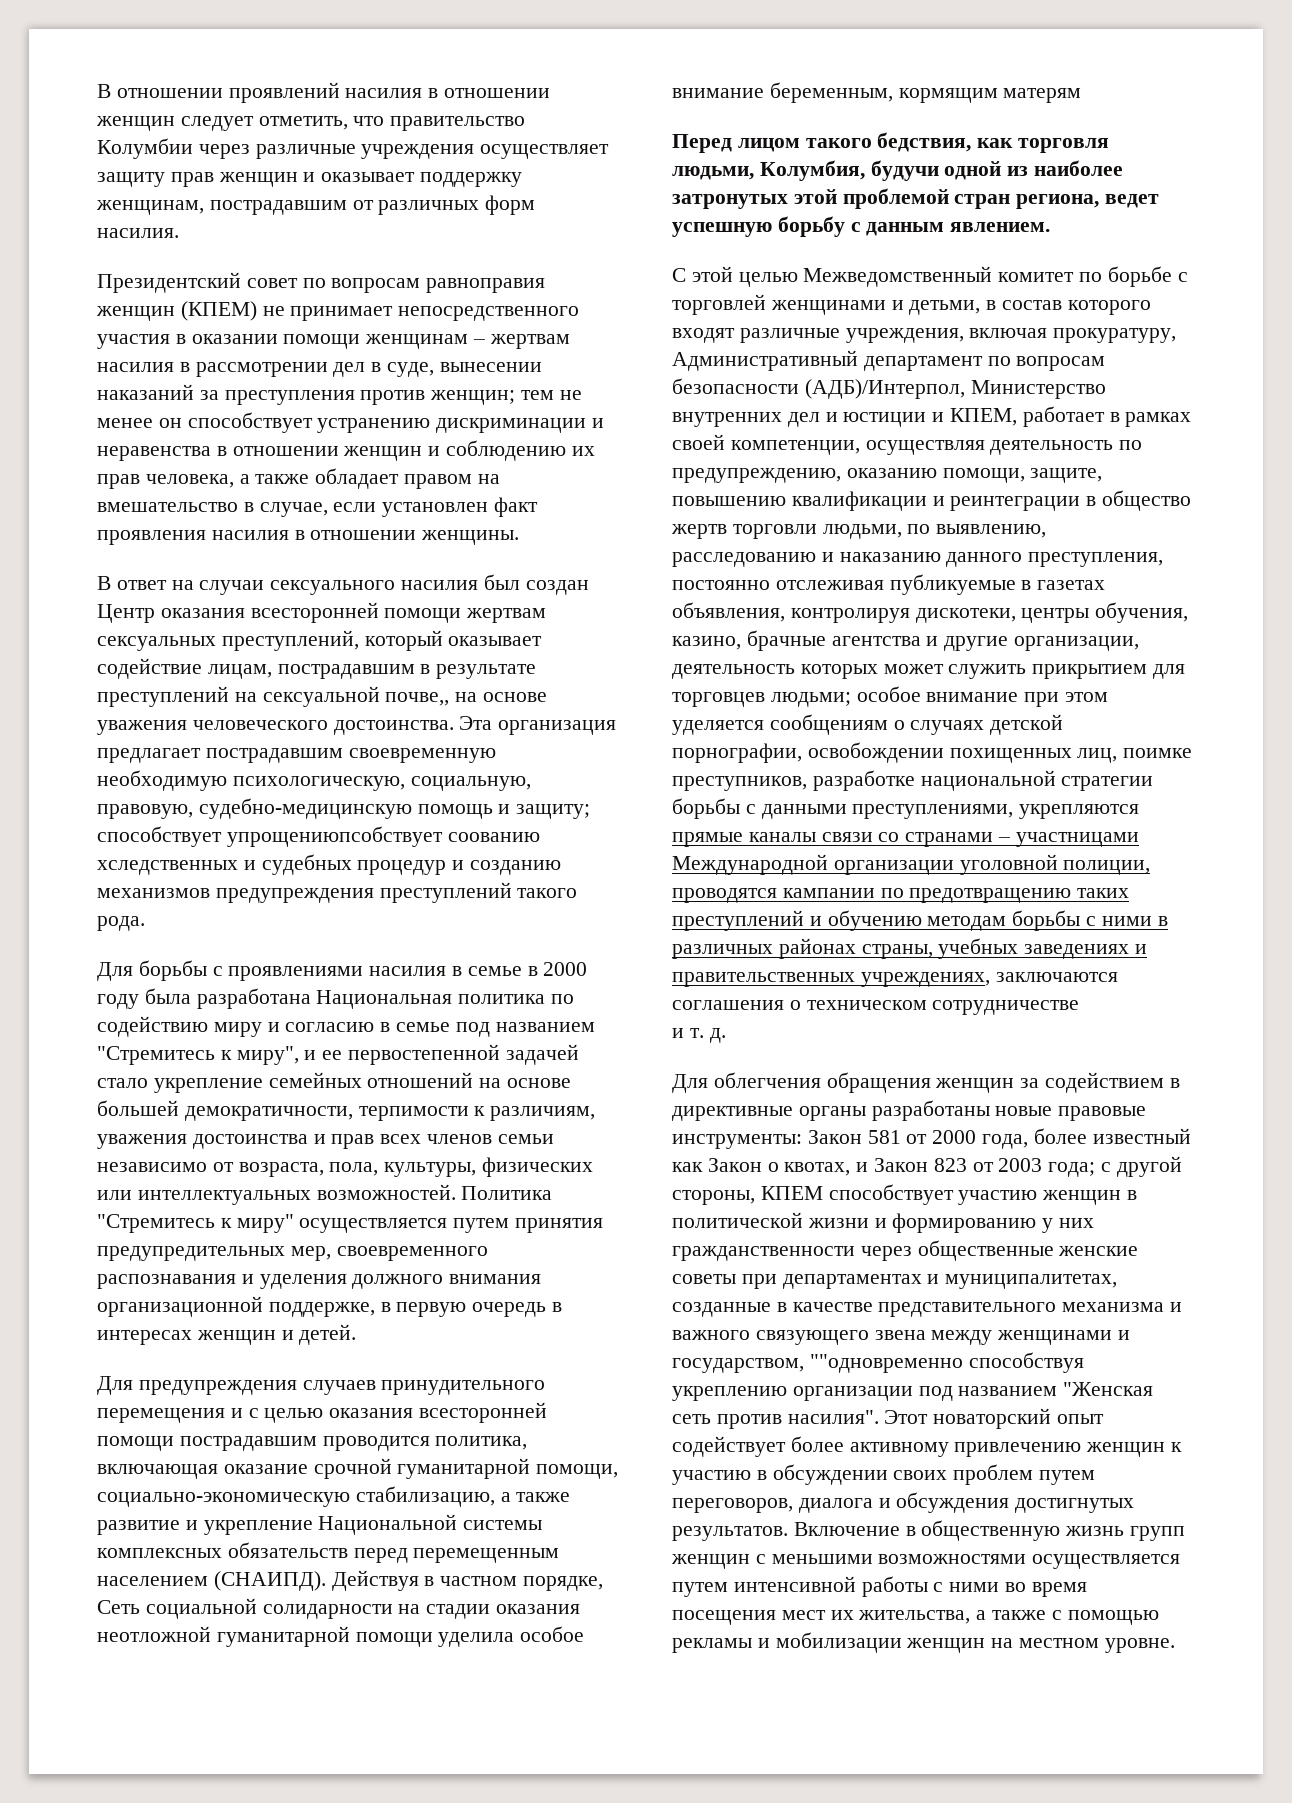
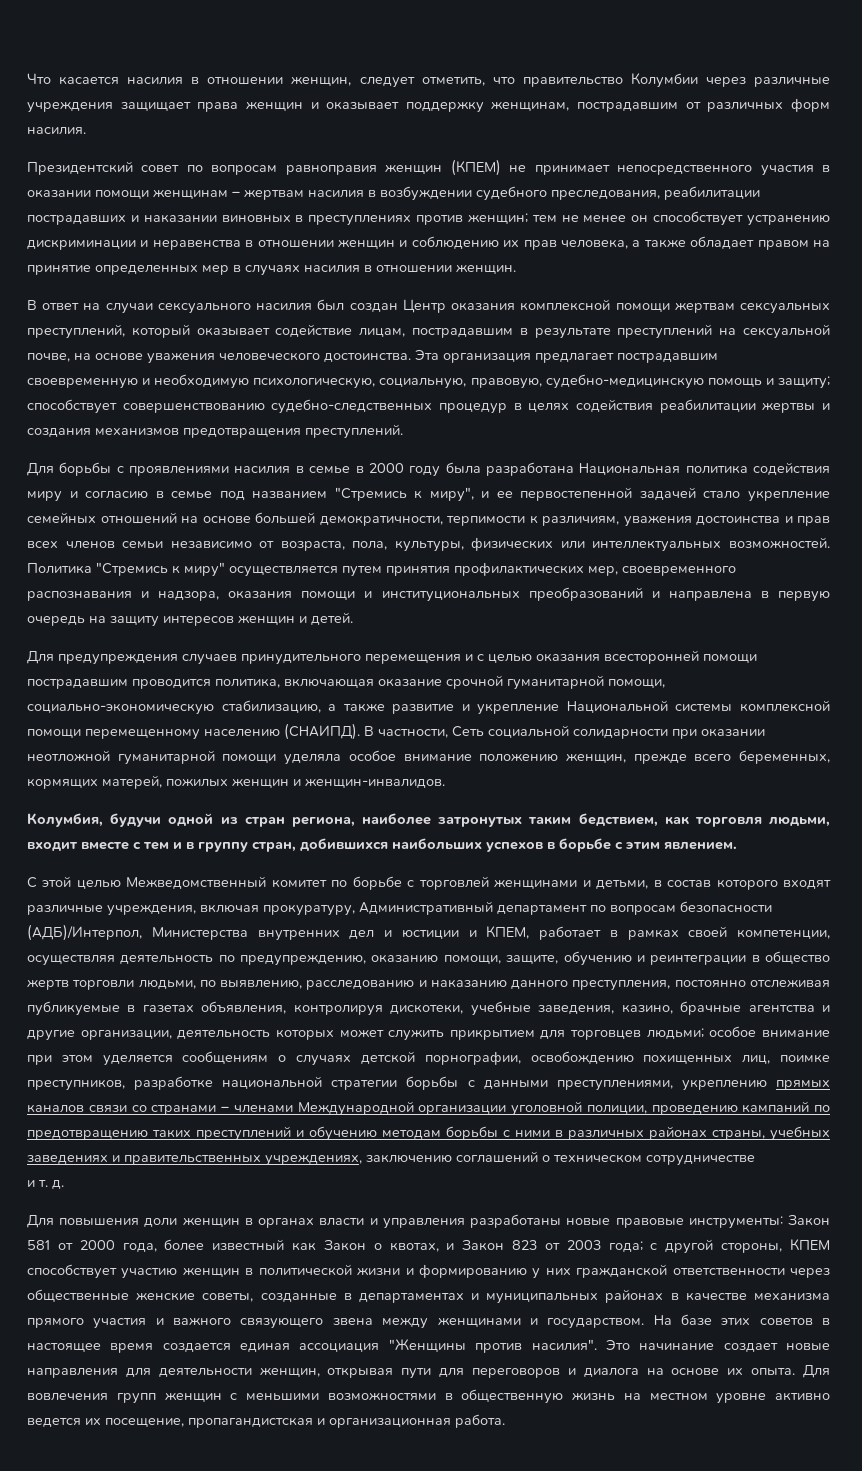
[97,82,551,103] [96,116,175,131] В отношении проявлений насилия в отношении женщин -> [27,73,352,86] Что касается насилия в отношении женщин,
[480,144,610,159] [97,172,214,187] осуществляет защиту прав -> [120,102,239,112] защищает права
[195,362,542,377] [97,384,355,405] рассмотрении дел в суде, вынесении наказаний за преступления -> [380,186,760,201] [27,214,412,226] возбуждении судебного преследования, реабилитации пострадавших и наказании виновных в преступлениях
[97,497,539,517] [97,530,520,545] вмешательство в случае, если установлен факт проявления насилия в отношении женщины. -> [27,264,516,276] принятие определенных мер в случаях насилия в отношении женщин.
[250,602,379,623] всесторонней -> [520,299,611,311] комплексной
[385,692,450,706] почве,, -> [27,353,70,362] почве,
(496, 755) none -> [142,378,151,385] и
[226,826,540,847] [97,854,562,875] [97,882,578,903] [97,916,145,931] упрощениюпсобствует соованию хследственных и судебных процедур и созданию механизмов предупреждения преступлений такого рода. -> [122,399,830,414] [27,424,403,439] совершенствованию судебно-следственных процедур в целях содействия реабилитации жертвы и создания механизмов предотвращения преступлений.
[551,994,575,1004] [97,1016,208,1037] по содействию -> [753,462,830,475] содействия
[97,1046,215,1065] "Стремитесь -> [334,487,407,501] "Стремись
[97,1214,215,1233] "Стремитесь -> [96,562,168,576] "Стремись
[97,1246,285,1261] предупредительных -> [454,562,584,576] профилактических
[259,1274,542,1289] [97,1296,563,1317] [97,1330,192,1345] уделения должного внимания организационной поддержке, в первую очередь в интересах -> [158,587,830,602] [27,616,234,627] надзора, оказания помощи и институциональных преобразований и направлена в первую очередь на защиту интересов
[97,1542,560,1563] [97,1570,604,1591] [97,1598,581,1619] комплексных обязательств перед перемещенным населением (СНАИПД). Действуя в частном порядке, Сеть социальной солидарности на стадии оказания -> [739,700,830,712] [27,723,765,740] комплексной помощи перемещенному населению (СНАИПД). В частности, Сеть социальной солидарности при оказании
[438,1626,585,1647] [672,82,1082,103] [672,132,1110,153] [672,160,1124,181] [672,188,1160,209] [672,216,945,237] уделила особое внимание беременным, кормящим матерям // Перед лицом такого бедствия, как торговля людьми, Колумбия, будучи одной из наиболее затронутых этой проблемой стран региона, ведет успешную борьбу с данным -> [284,750,831,765] [27,775,445,789] [27,813,830,827] [27,838,660,852] уделяла особое внимание положению женщин, прежде всего беременных, кормящих матерей, пожилых женщин и женщин-инвалидов. // Колумбия, будучи одной из стран региона, наиболее затронутых таким бедствием, как торговля людьми, входит вместе с тем и в группу стран, добившихся наибольших успехов в борьбе с этим
[970,380,1106,399] Министерство -> [151,927,248,940] Министерства
[672,491,927,511] повышению квалификации -> [563,951,632,966] обучению
[1021,602,1189,623] центры обучения, -> [470,1001,615,1016] учебные заведения,
[807,742,944,763] освобождении -> [530,1051,634,1064] освобождению
[1019,804,1140,819] [672,832,816,847] укрепляются прямые каналы -> [681,1079,830,1091] [27,1104,84,1113] укреплению прямых каналов
[1015,832,1139,847] участницами -> [233,1105,293,1113] членами
[672,888,875,903] проводятся кампании -> [651,1101,810,1115] проведению кампаний
[995,972,1118,982] [672,1000,784,1010] заключаются соглашения -> [366,1151,538,1163] заключению соглашений
[713,1072,1180,1093] [672,1106,866,1121] облегчения обращения женщин за содействием в директивные органы -> [59,1217,465,1229] повышения доли женщин в органах власти и управления
[672,1246,855,1261] гражданственности -> [576,1264,785,1278] гражданской ответственности
[672,1274,1118,1289] [672,1302,1165,1317] советы при департаментах и муниципалитетах, созданные в качестве представительного механизма -> [202,1289,830,1304] [27,1318,147,1329] советы, созданные в департаментах и муниципальных районах в качестве механизма прямого участия
[672,1352,1084,1373] [672,1382,1154,1401] [672,1408,1105,1429] [672,1436,1183,1457] [672,1464,1096,1485] [672,1492,1135,1513] [672,1520,1125,1541] государством, ""одновременно способствуя укреплению организации под названием "Женская сеть против насилия". Этот новаторский опыт содействует более активному привлечению женщин к участию в обсуждении своих проблем путем переговоров, диалога и обсуждения достигнутых результатов. Включение в общественную жизнь -> [547,1314,831,1329] [27,1339,831,1353] [27,1365,831,1379] [27,1393,108,1401] государством. На базе этих советов в настоящее время создается единая ассоциация "Женщины против насилия". Это начинание создает новые направления для деятельности женщин, открывая пути для переговоров и диалога на основе их опыта. Для вовлечения
[1032,1554,1181,1569] [672,1576,1087,1597] [672,1610,1159,1625] [672,1632,1175,1653] осуществляется путем интенсивной работы с ними во время посещения мест их жительства, а также с помощью рекламы и мобилизации женщин на местном уровне. -> [444,1389,830,1404] [27,1414,505,1428] в общественную жизнь на местном уровне активно ведется их посещение, пропагандистская и организационная работа.

